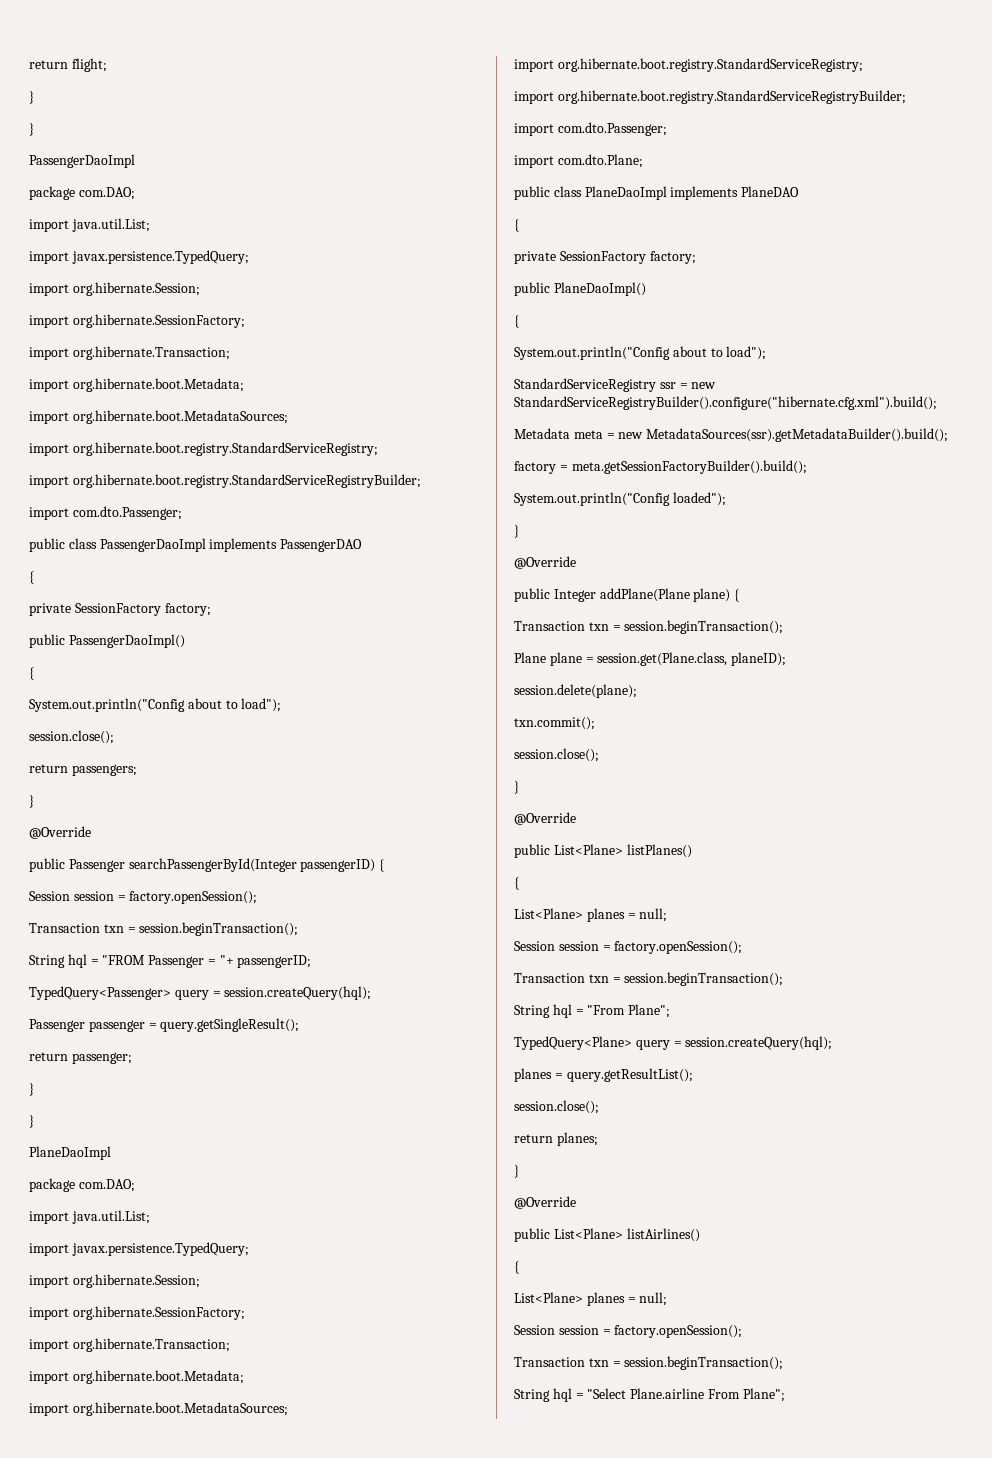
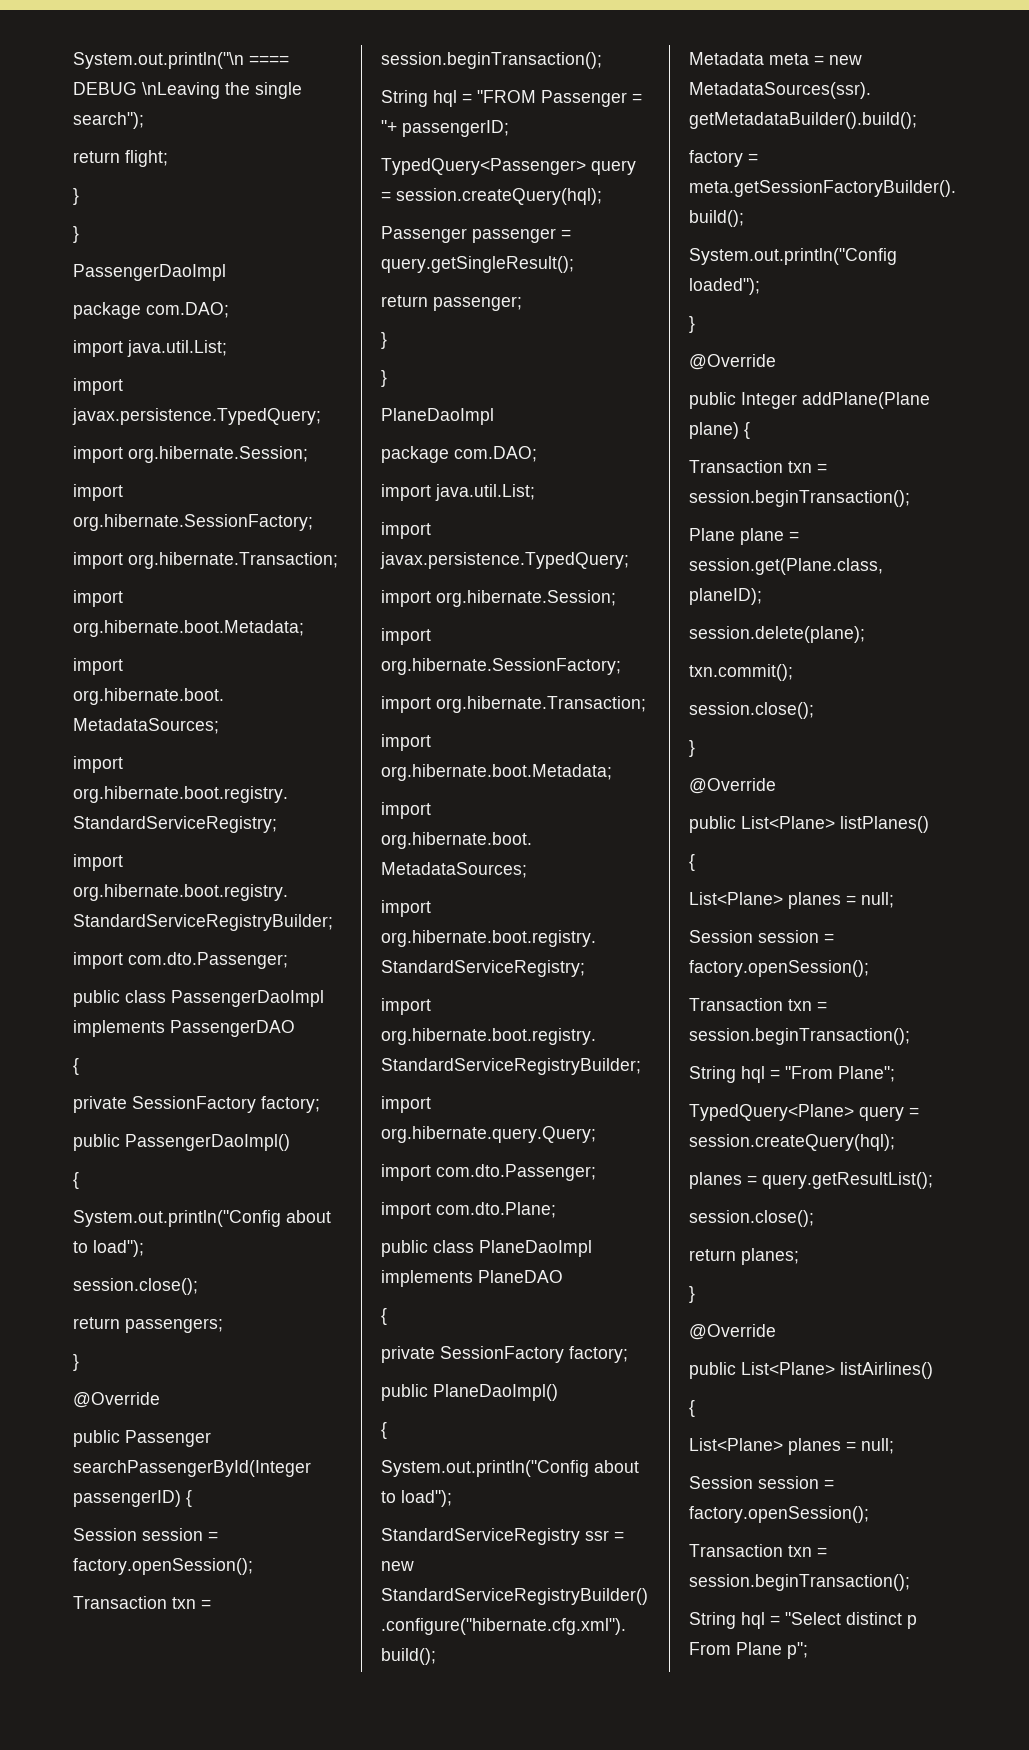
(29, 64) none -> [73,52,289,69] [73,82,302,99] [73,112,144,129] System.out.println("\n ==== DEBUG \nLeaving the single search"); //
(906, 97) none -> [381,1096,431,1113] [381,1126,596,1143] // import org.hibernate.query.Query;
[630,1388,785,1402] Plane.airline From Plane"; -> [846,1612,917,1629] [689,1642,808,1659] distinct p From Plane p";

